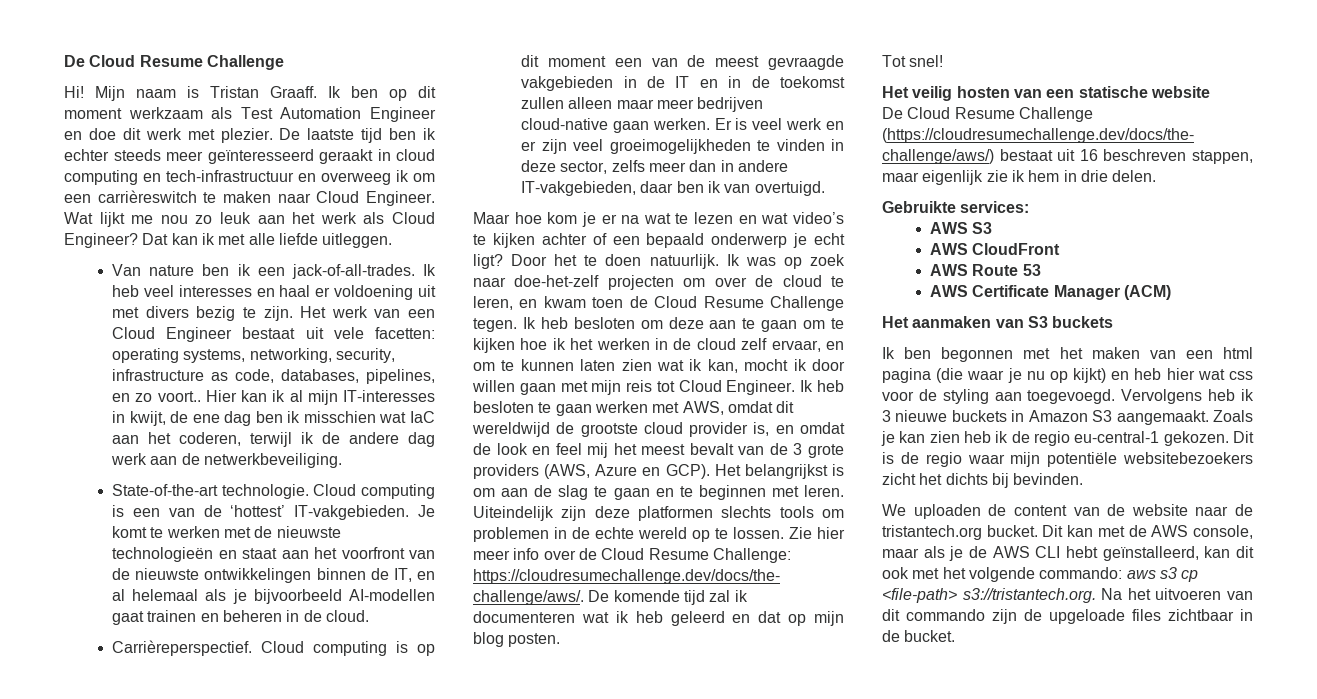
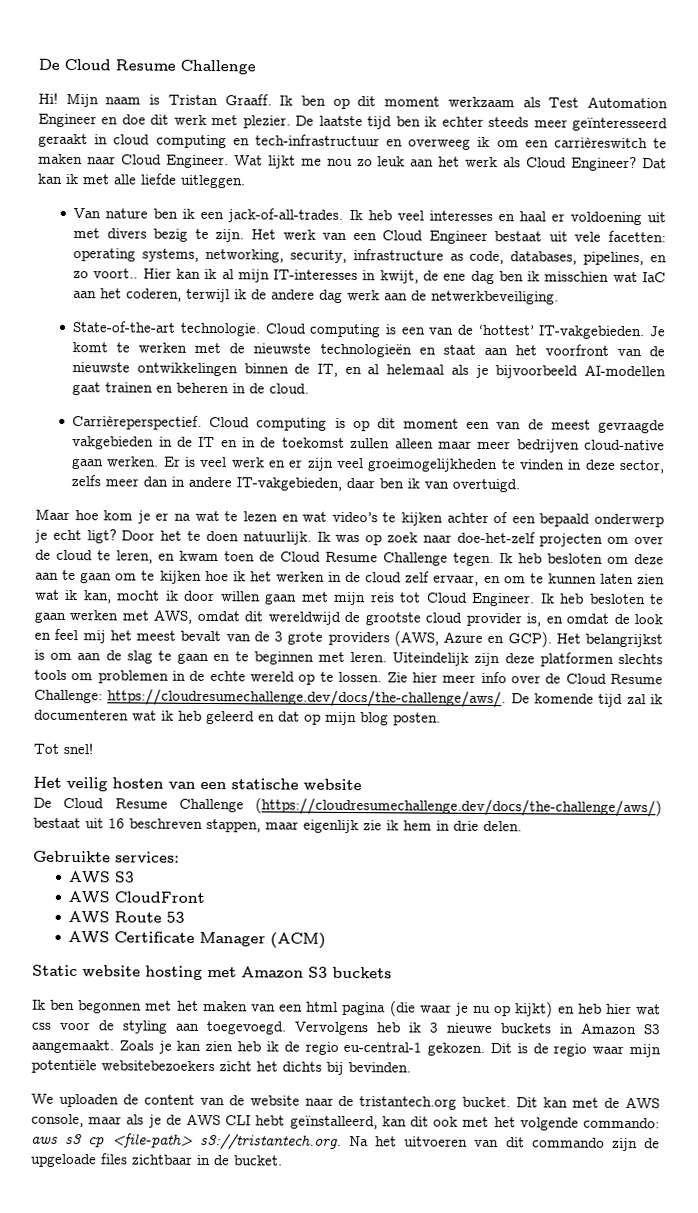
[882,316,1024,328] Het aanmaken van -> [32,964,304,980] Static website hosting met Amazon

